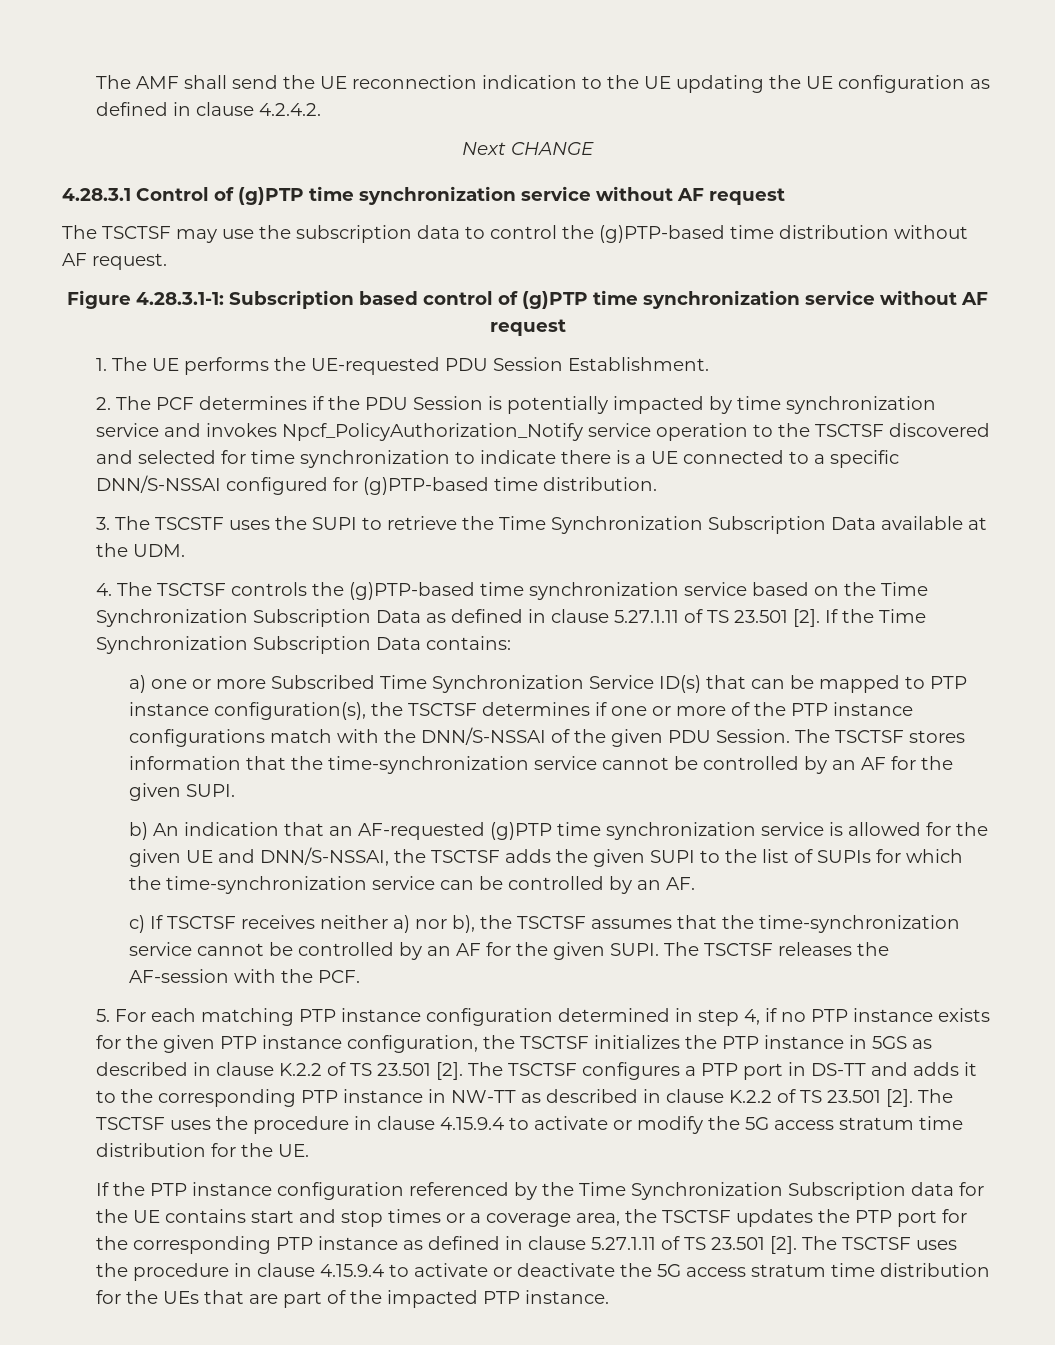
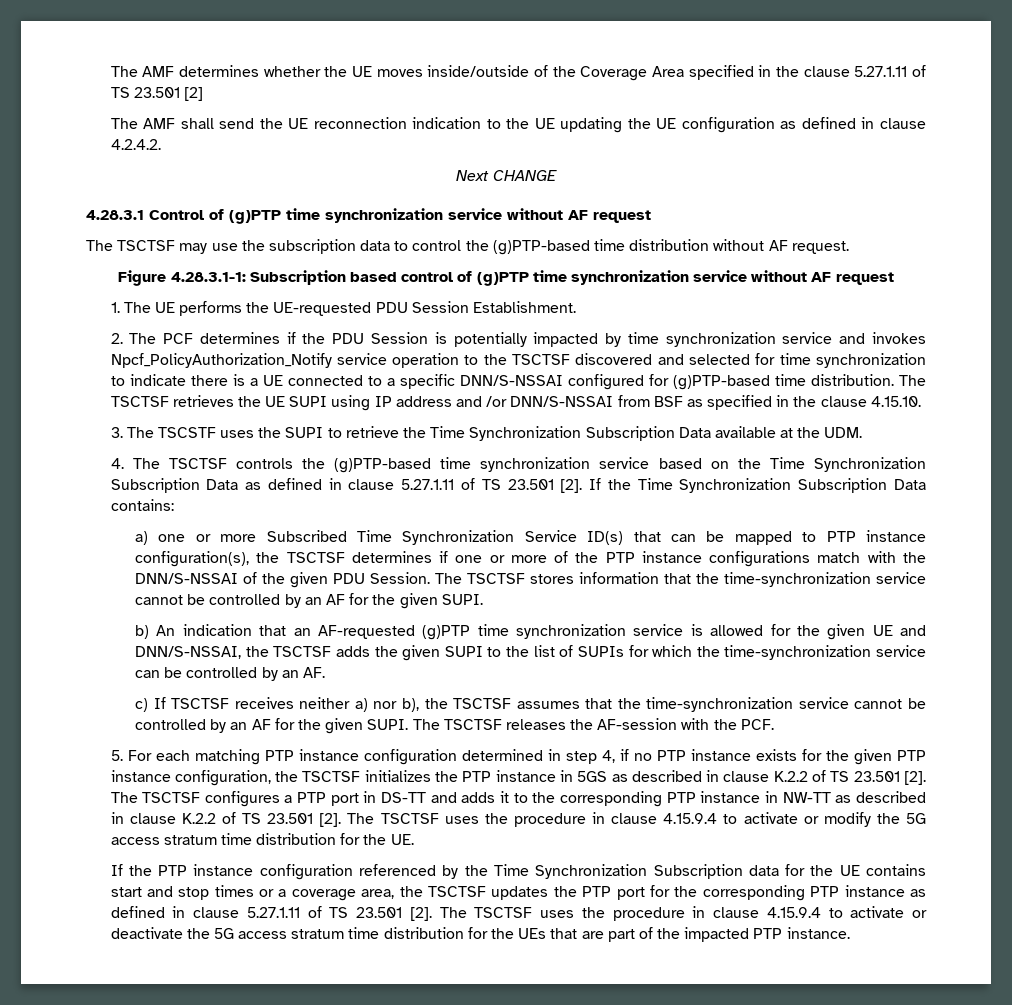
[95,75,179,89] The AMF -> [110,65,927,81] [110,87,203,101] [110,118,176,129] The AMF determines whether the UE moves inside/outside of the Coverage Area specified in the clause 5.27.1.11 of TS 23.501 [2] // The AMF
(657, 484) none -> [899,375,927,386] [110,395,921,411] The TSCTSF retrieves the UE SUPI using IP address and /or DNN/S-NSSAI from BSF as specified in the clause 4.15.10.

